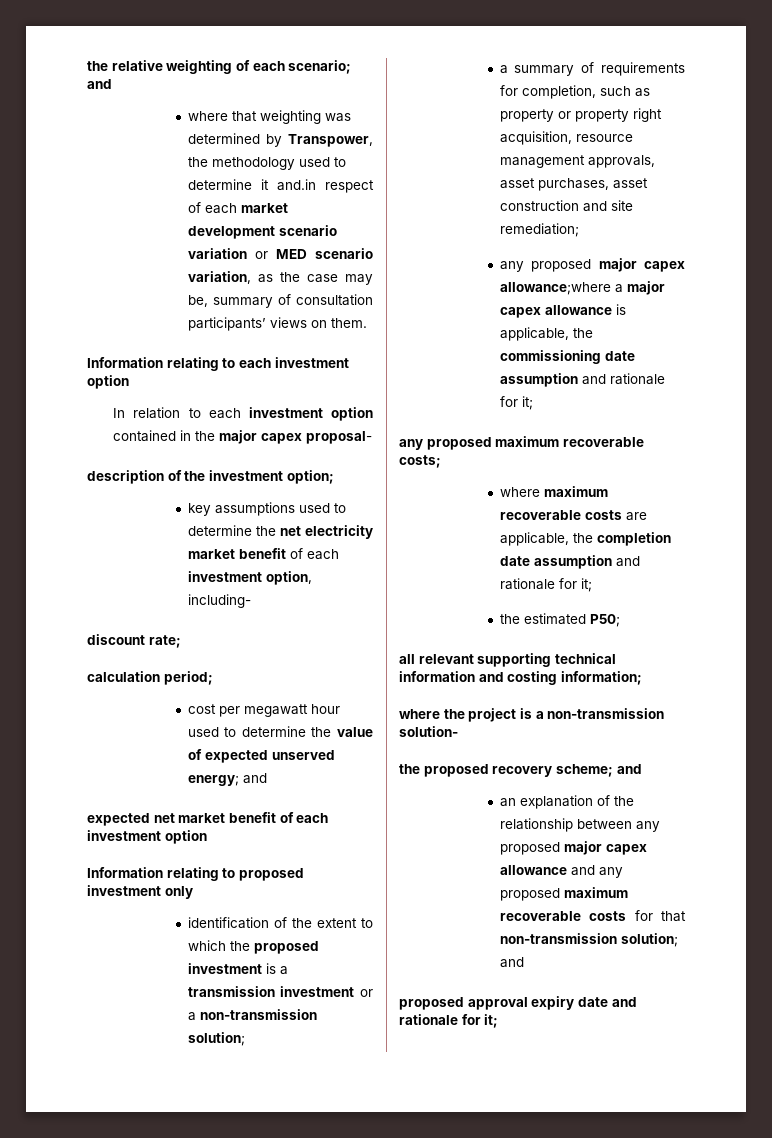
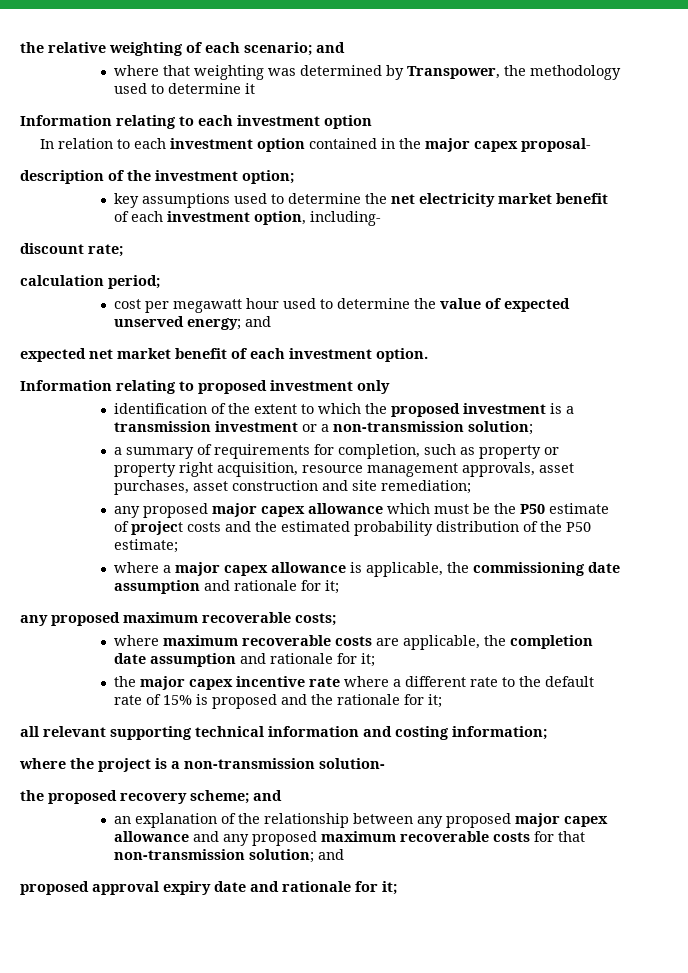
[276,179,374,193] [187,202,288,214] [187,225,337,239] [187,248,373,259] [187,271,373,285] [187,294,373,308] [187,317,367,331] and.in respect of each market development scenario variation or MED scenario variation, as the case may be, summary of consultation participants’ views on them. -> (256, 88) none
[164,830,207,844] option -> [376,348,428,362] option.
[499,282,611,295] allowance;where -> [308,503,610,514] [114,521,592,536] [114,539,179,553] [114,562,160,573] allowance which must be the P50 estimate of project costs and the estimated probability distribution of the P50 estimate; // where
[523,613,620,627] estimated P50; -> [140,676,595,690] [114,694,443,709] major capex incentive rate where a different rate to the default rate of 15% is proposed and the rationale for it;

